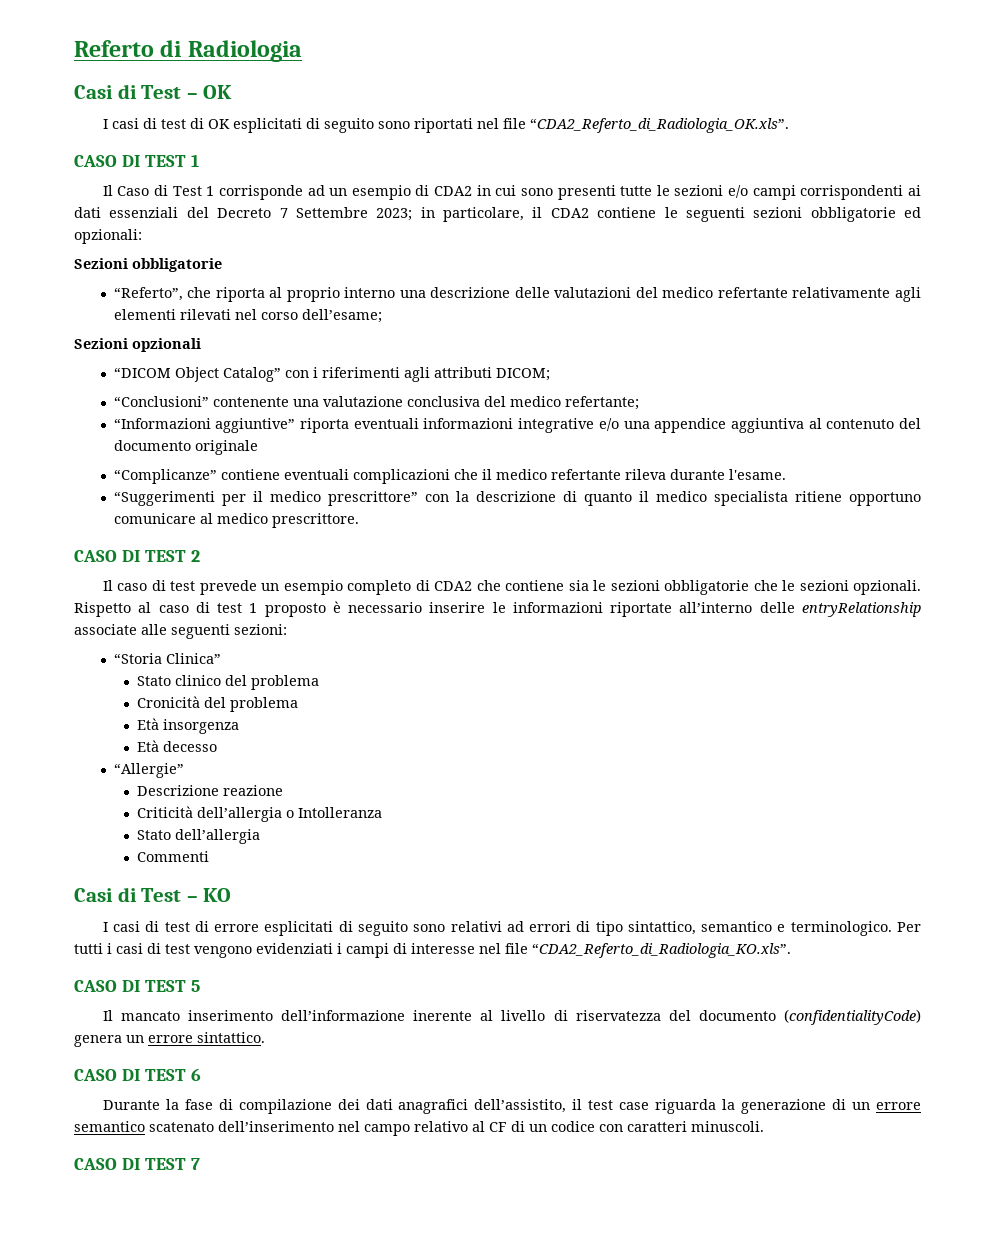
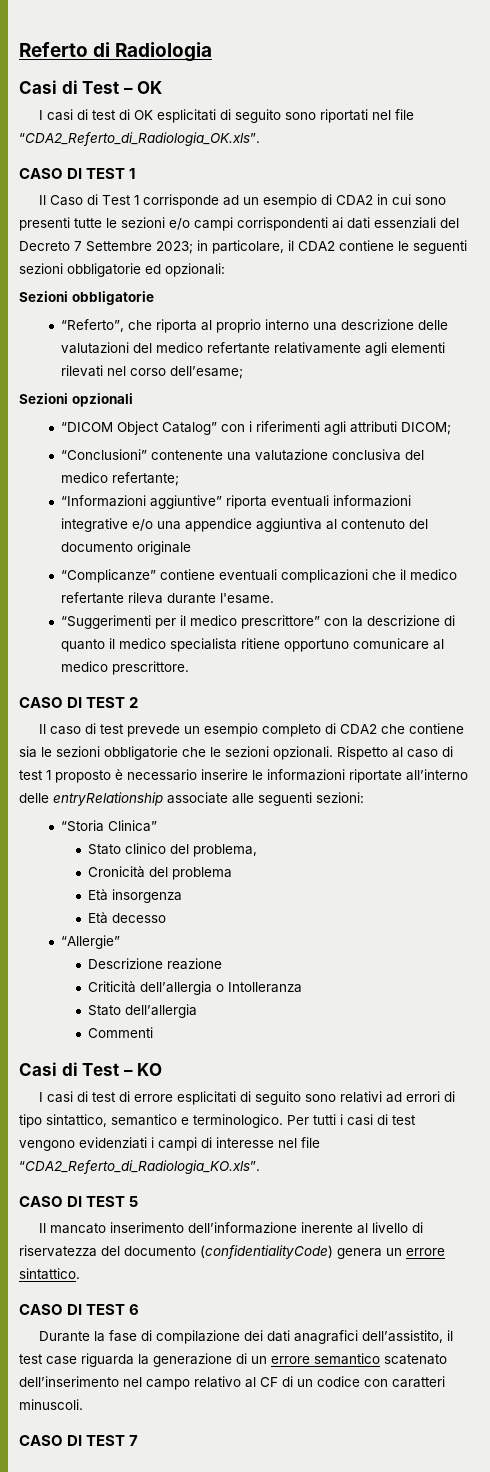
[251,675,320,690] problema -> [192,844,257,857] problema,

